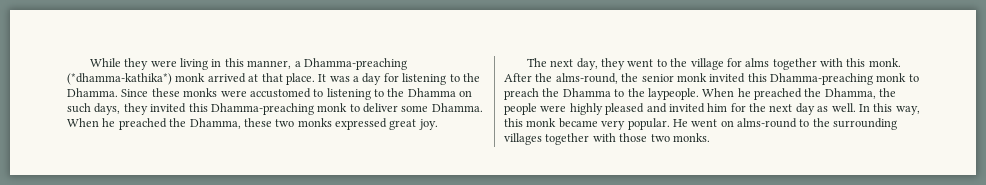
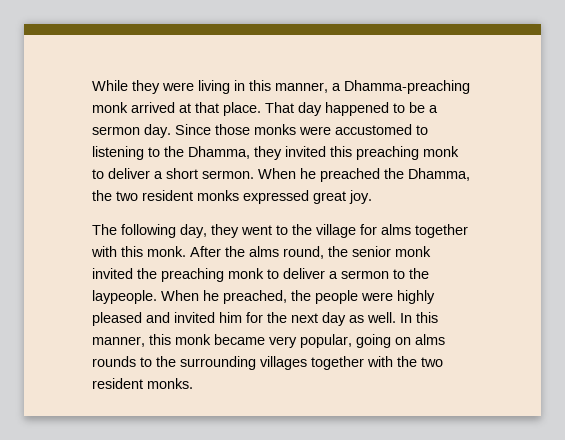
[67,73,172,85] (*dhamma-kathika*) -> (470, 87) none
[318,73,480,85] [67,88,180,97] It was a day for listening to the Dhamma. Since these -> [265,102,438,116] [92,124,250,138] That day happened to be a sermon day. Since those
[407,88,473,97] [67,103,121,115] Dhamma on such days, -> [188,146,250,159] Dhamma,
[210,103,483,115] [67,118,295,130] Dhamma-preaching monk to deliver some Dhamma. When he preached the Dhamma, these two -> [356,146,459,160] [92,168,470,182] [92,190,193,201] preaching monk to deliver a short sermon. When he preached the Dhamma, the two resident
[550,59,574,67] next -> [121,224,176,238] following
[555,73,618,84] alms-round, -> [249,246,324,259] alms round,
[747,73,919,85] [504,88,611,100] this Dhamma-preaching monk to preach the Dhamma -> [137,268,389,282] the preaching monk to deliver a sermon
[754,88,876,100] preached the Dhamma, -> [223,290,287,304] preached,
[895,106,920,115] way, -> [92,336,145,347] manner,
[627,118,797,130] popular. He went on alms-round -> [300,334,445,348] [92,356,136,367] popular, going on alms rounds
[619,133,670,142] those two -> [397,356,443,367] [92,378,143,389] the two resident

